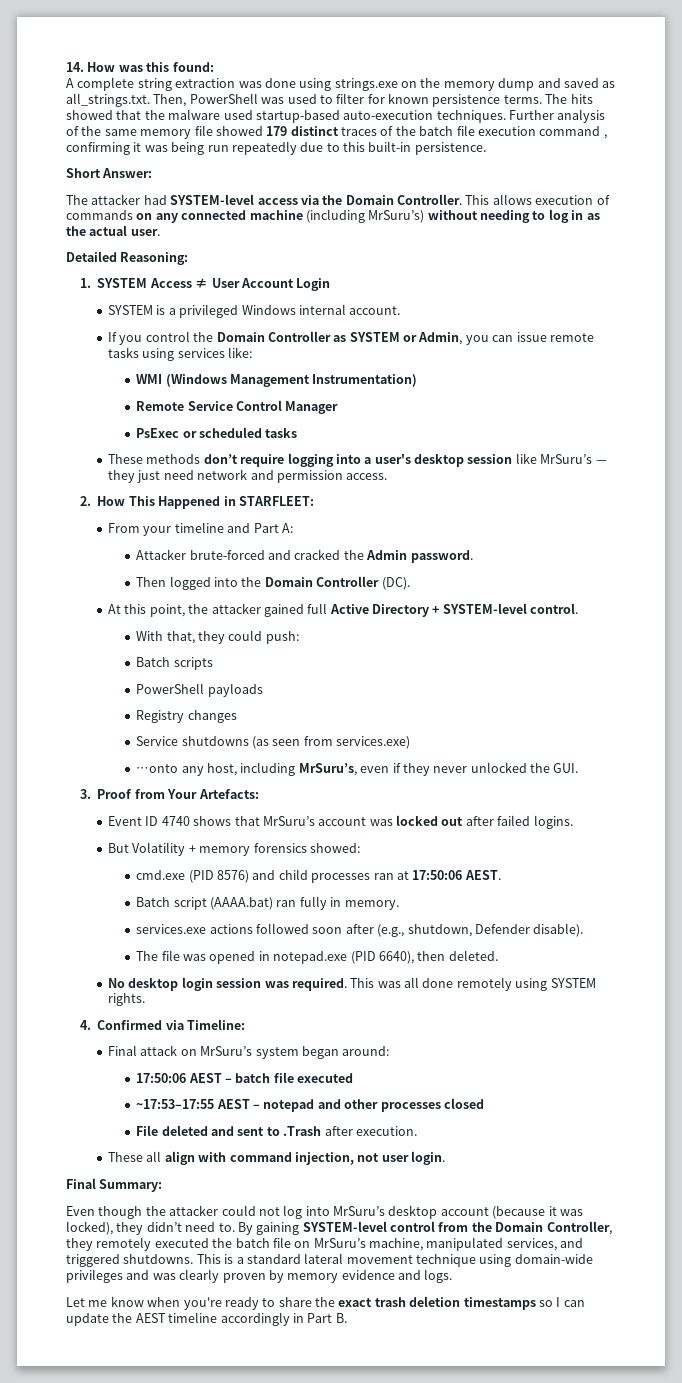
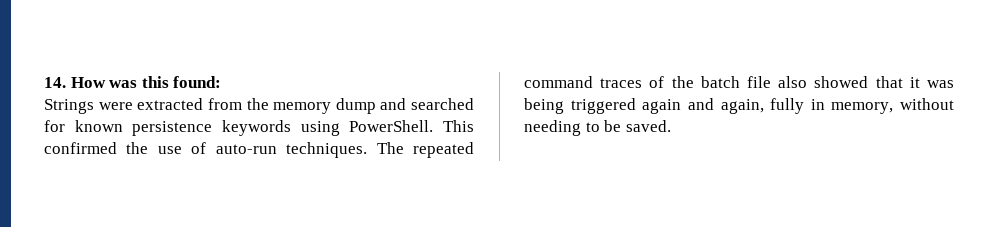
[66,77,616,91] [66,93,593,107] [66,109,606,123] [66,125,339,139] A complete string extraction was done using strings.exe on the memory dump and saved as all_strings.txt. Then, PowerShell was used to filter for known persistence terms. The hits showed that the malware used startup-based auto-execution techniques. Further analysis of the same memory file showed 179 distinct -> [44,98,474,114] [44,120,474,136] [44,142,474,158] [524,76,593,88] Strings were extracted from the memory dump and searched for known persistence keywords using PowerShell. This confirmed the use of auto-run techniques. The repeated command
[477,126,607,139] [66,141,486,155] [66,168,153,178] [66,194,610,205] [66,209,600,223] [66,225,160,236] [66,251,189,265] [80,278,331,291] [108,304,401,318] [108,331,594,345] [108,347,253,361] [136,374,418,387] [136,400,339,414] [136,427,298,438] [108,453,607,467] [108,469,388,483] [80,496,314,509] [108,522,293,536] [136,549,473,563] [136,576,410,590] [108,603,579,617] [136,630,299,644] [136,657,213,670] [136,683,263,697] [136,710,237,723] [136,736,411,749] [136,762,579,776] [80,789,259,799] [108,815,573,829] [108,842,360,856] [136,869,501,883] [136,896,399,910] [136,923,584,937] [136,950,498,964] [108,977,596,991] [108,993,146,1006] [80,1019,246,1030] [108,1045,390,1059] [136,1072,354,1083] [136,1098,484,1112] [136,1125,417,1136] [108,1151,446,1165] [66,1178,163,1192] [66,1205,583,1219] [66,1221,612,1235] [66,1237,584,1251] [66,1253,593,1267] [66,1269,453,1283] [66,1296,585,1310] [66,1312,347,1326] execution command , confirming it was being run repeatedly due to this built-in persistence. // Short Answer: // The attacker had SYSTEM-level access via the Domain Controller. This allows execution of commands on any connected machine (including MrSuru’s) without needing to log in as the actual user. // Detailed Reasoning: // 1. SYSTEM Access ≠ User Account Login // SYSTEM is a privileged Windows internal account. // If you control the Domain Controller as SYSTEM or Admin, you can issue remote tasks using services like: // WMI (Windows Management Instrumentation) // Remote Service Control Manager // PsExec or scheduled tasks // These methods don’t require logging into a user's desktop session like MrSuru’s — they just need network and permission access. // 2. How This Happened in STARFLEET: // From your timeline and Part A: // Attacker brute-forced and cracked the Admin password. // Then logged into the Domain Controller (DC). // At this point, the attacker gained full Active Directory + SYSTEM-level control. // With that, they could push: // Batch scripts // PowerShell payloads // Registry changes // Service shutdowns (as seen from services.exe) // …onto any host, including MrSuru’s, even if they never unlocked the GUI. // 3. Proof from Your Artefacts: // Event ID 4740 shows that MrSuru’s account was locked out after failed logins. // But Volatility + memory forensics showed: // cmd.exe (PID 8576) and child processes ran at 17:50:06 AEST. // Batch script (AAAA.bat) ran fully in memory. // services.exe actions followed soon after (e.g., shutdown, Defender disable). // The file was opened in notepad.exe (PID 6640), then deleted. // No desktop login session was required. This was all done remotely using SYSTEM rights. // 4. Confirmed via Timeline: // Final attack on MrSuru’s system began around: // 17:50:06 AEST – batch file executed // ~17:53–17:55 AEST – notepad and other processes closed // File deleted and sent to .Trash after execution. // These all align with command injection, not user login. // Final Summary: // Even though the attacker could not log into MrSuru’s desktop account (because it was locked), they didn’t need to. By gaining SYSTEM-level control from the Domain Controller, they remotely executed the batch file on MrSuru’s machine, manipulated services, and triggered shutdowns. This is a standard lateral movement technique using domain-wide privileges and was clearly proven by memory evidence and logs. // Let me know when you're ready to share the exact trash deletion timestamps so I can update the AEST timeline accordingly in Part B. -> [778,76,954,88] [524,98,954,114] [524,120,671,136] also showed that it was being triggered again and again, fully in memory, without needing to be saved.

